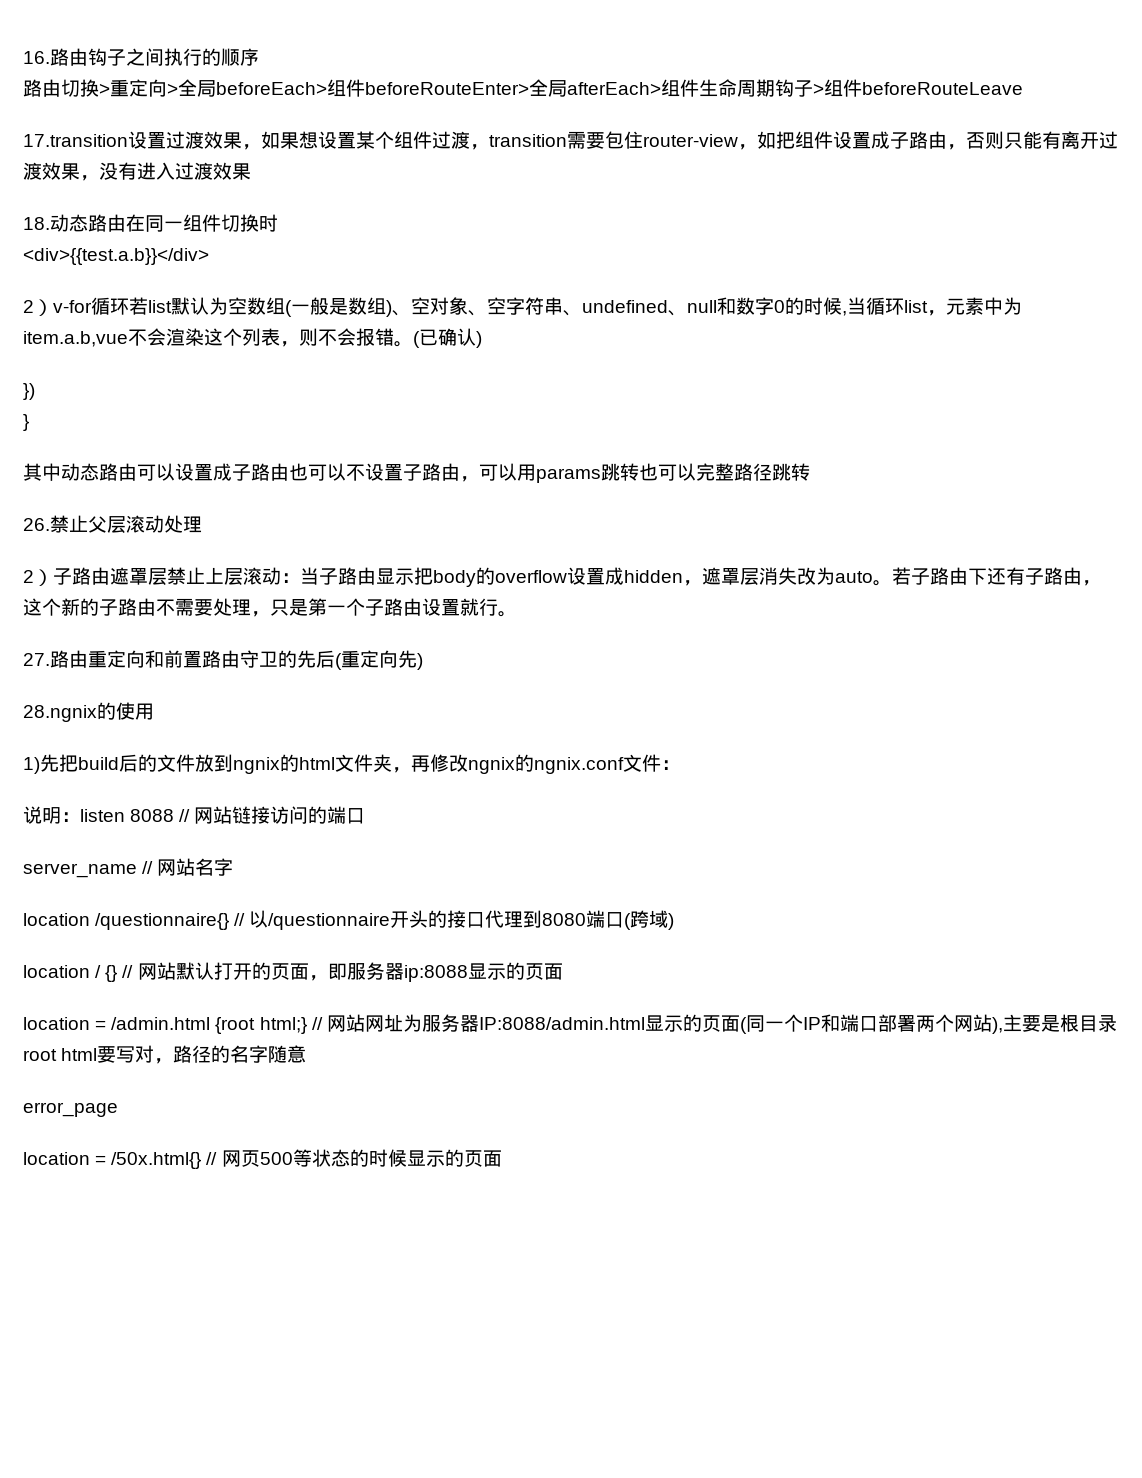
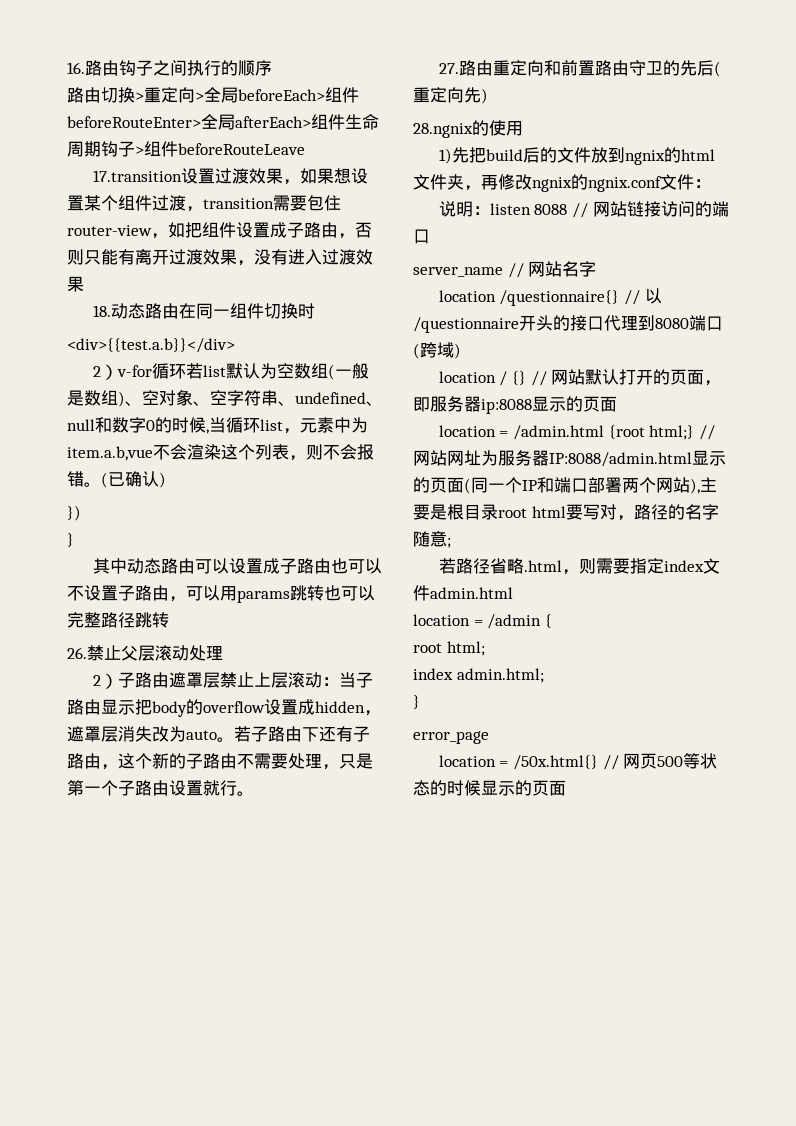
(307, 1054) none -> [447,538,451,548] [438,558,720,575] [413,585,513,601] [413,614,552,629] [413,641,485,656] [413,668,544,683] [413,695,420,709] ; // 若路径省略.html，则需要指定index文件admin.html // location = /admin { // root html; // index admin.html; // }

